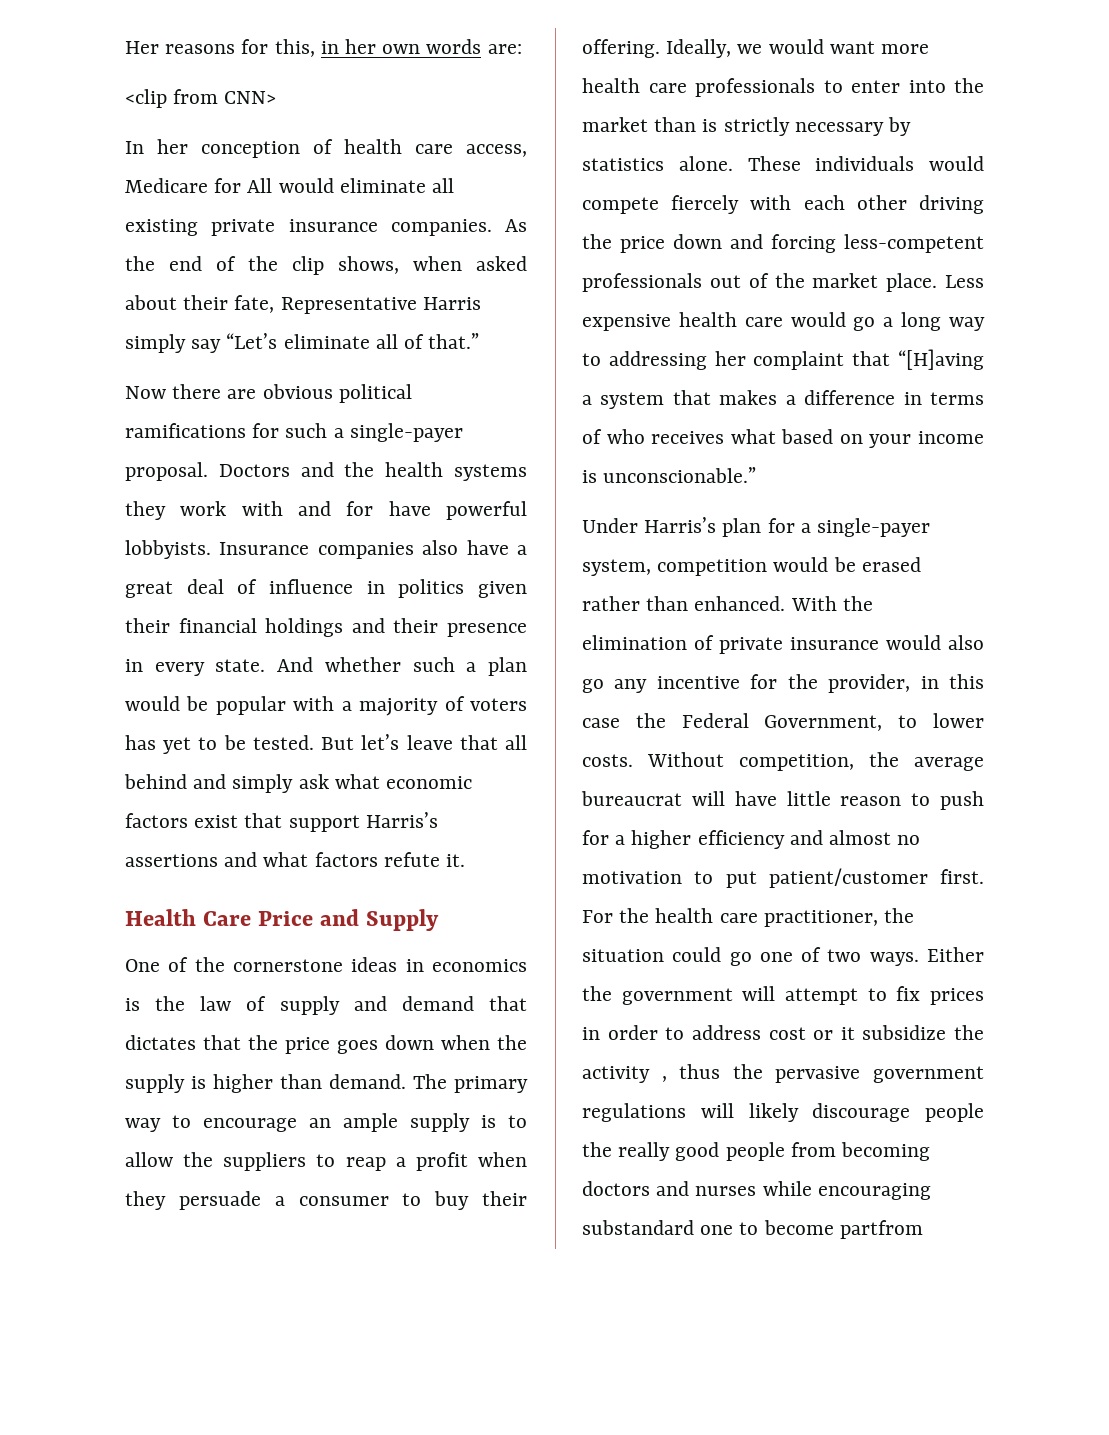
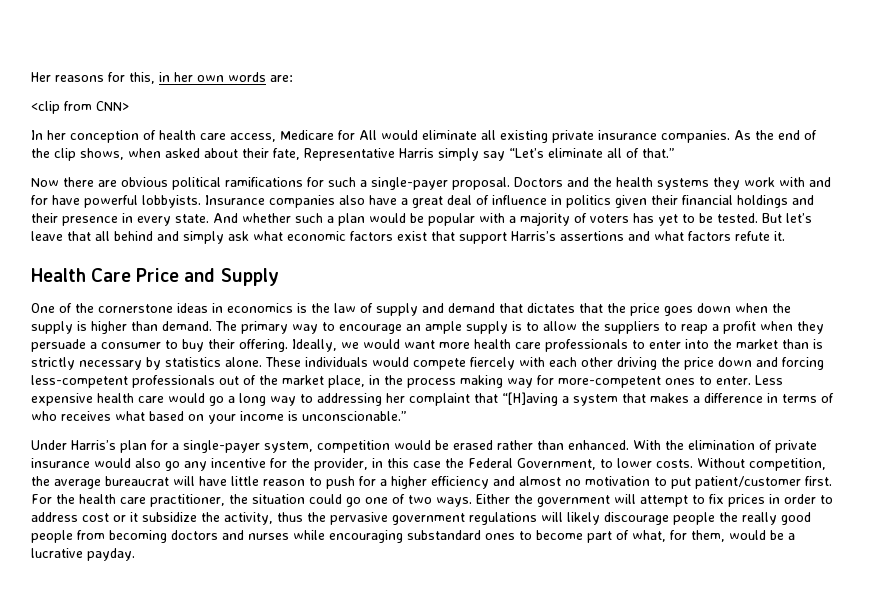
[886,273,938,292] place. -> [328,375,751,388] place, in the process making way for more-competent ones to enter.
[582,1066,667,1083] activity , -> [224,512,273,525] activity,
[700,1225,734,1235] one -> [485,533,515,540] ones
[839,1220,923,1239] partfrom -> [587,530,795,543] [31,548,135,561] part of what, for them, would be a lucrative payday.

